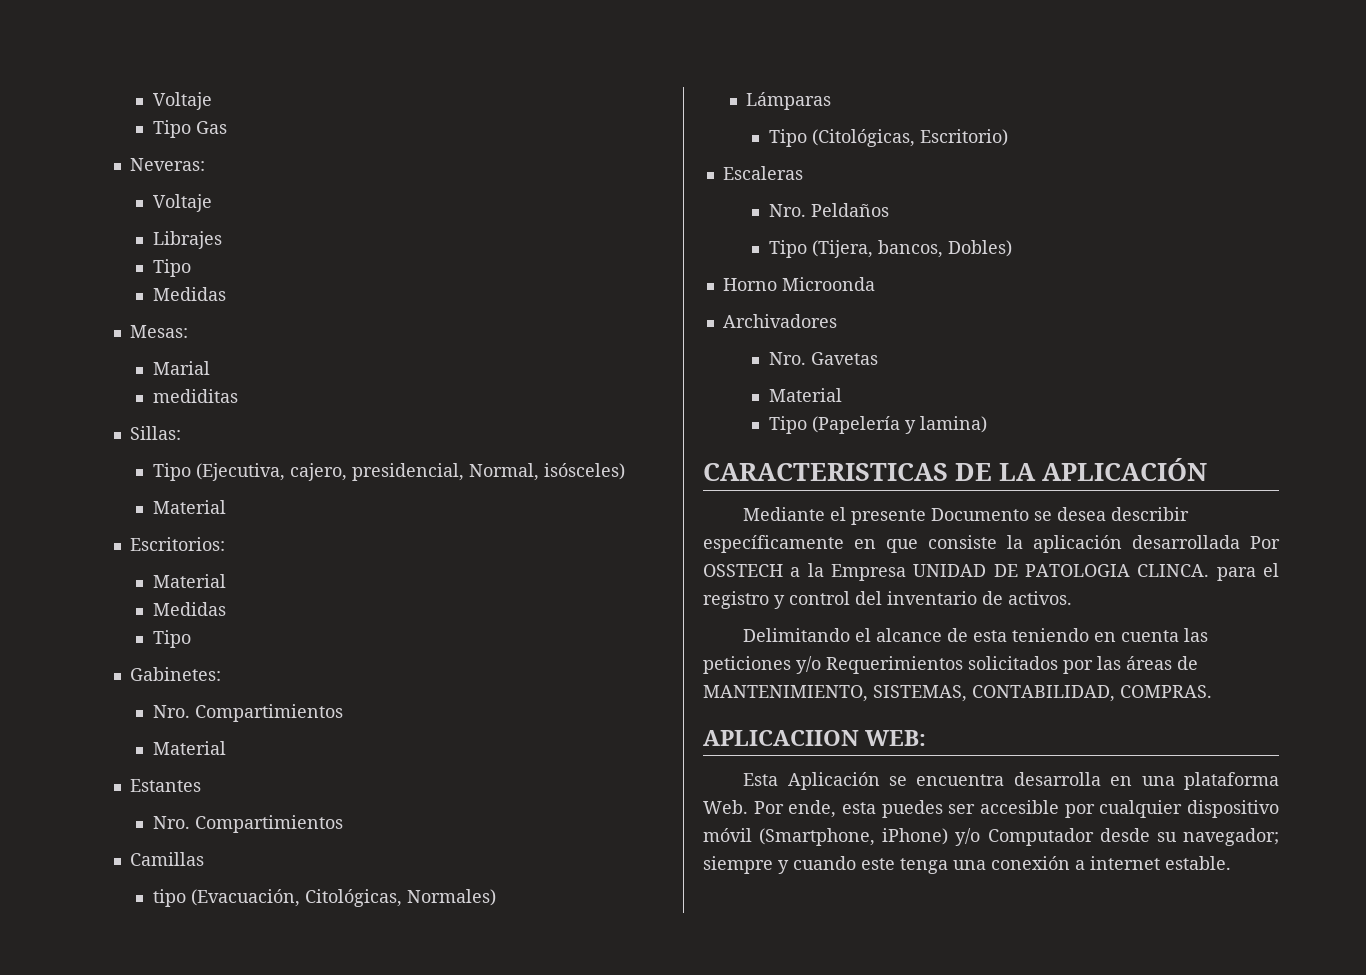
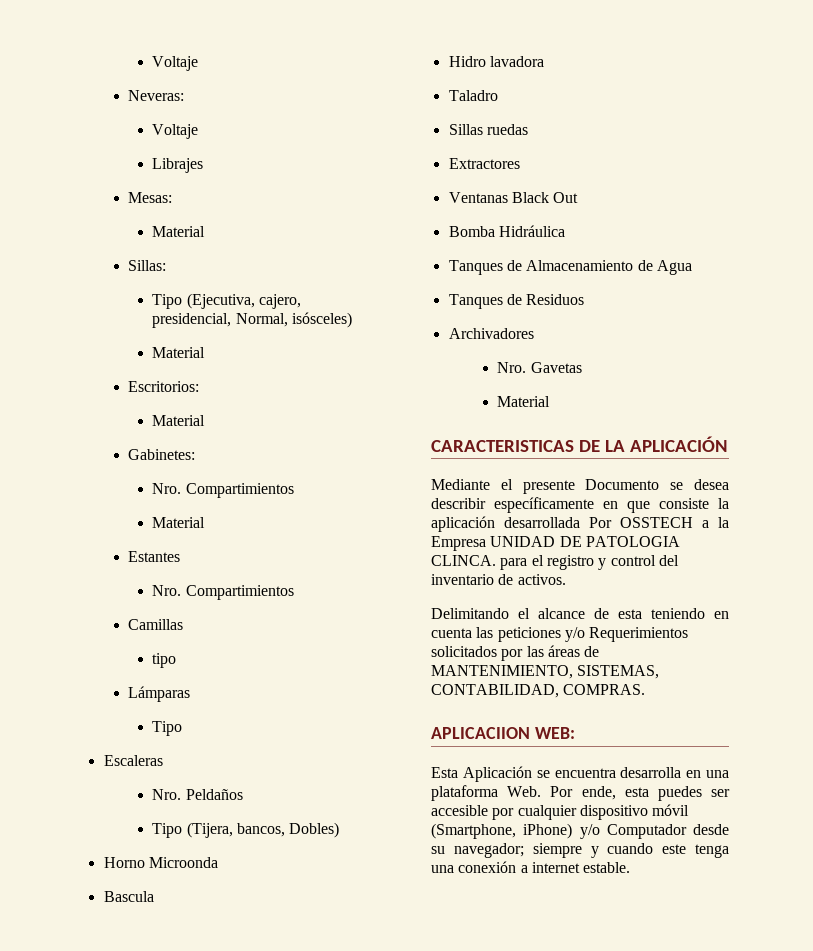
[152,92,212,110] [152,120,227,138] Voltaje // Tipo Gas -> [152,56,199,71] Voltaje
[152,259,191,277] [152,287,226,301] // Tipo // Medidas -> (204, 165) none
[152,361,210,375] [152,389,238,403] Marial // mediditas -> [152,226,206,237] Material
[152,602,226,616] [152,630,191,648] // Medidas // Tipo -> (206, 420) none
[190,889,496,907] (Evacuación, Citológicas, Normales) -> (177, 660) none
[811,129,1008,147] (Citológicas, Escritorio) -> (183, 728) none
(875, 284) none -> [103,891,154,902] [448,56,544,67] [448,90,498,101] [448,124,528,135] [448,158,520,169] [448,192,579,203] [448,225,565,237] [448,260,692,275] [448,294,585,309] // Bascula // Hidro lavadora // Taladro // Sillas ruedas // Extractores // Ventanas Black Out // Bomba Hidráulica // Tanques de Almacenamiento de Agua // Tanques de Residuos
[768,416,987,434] // Tipo (Papelería y lamina) -> (551, 401) none

